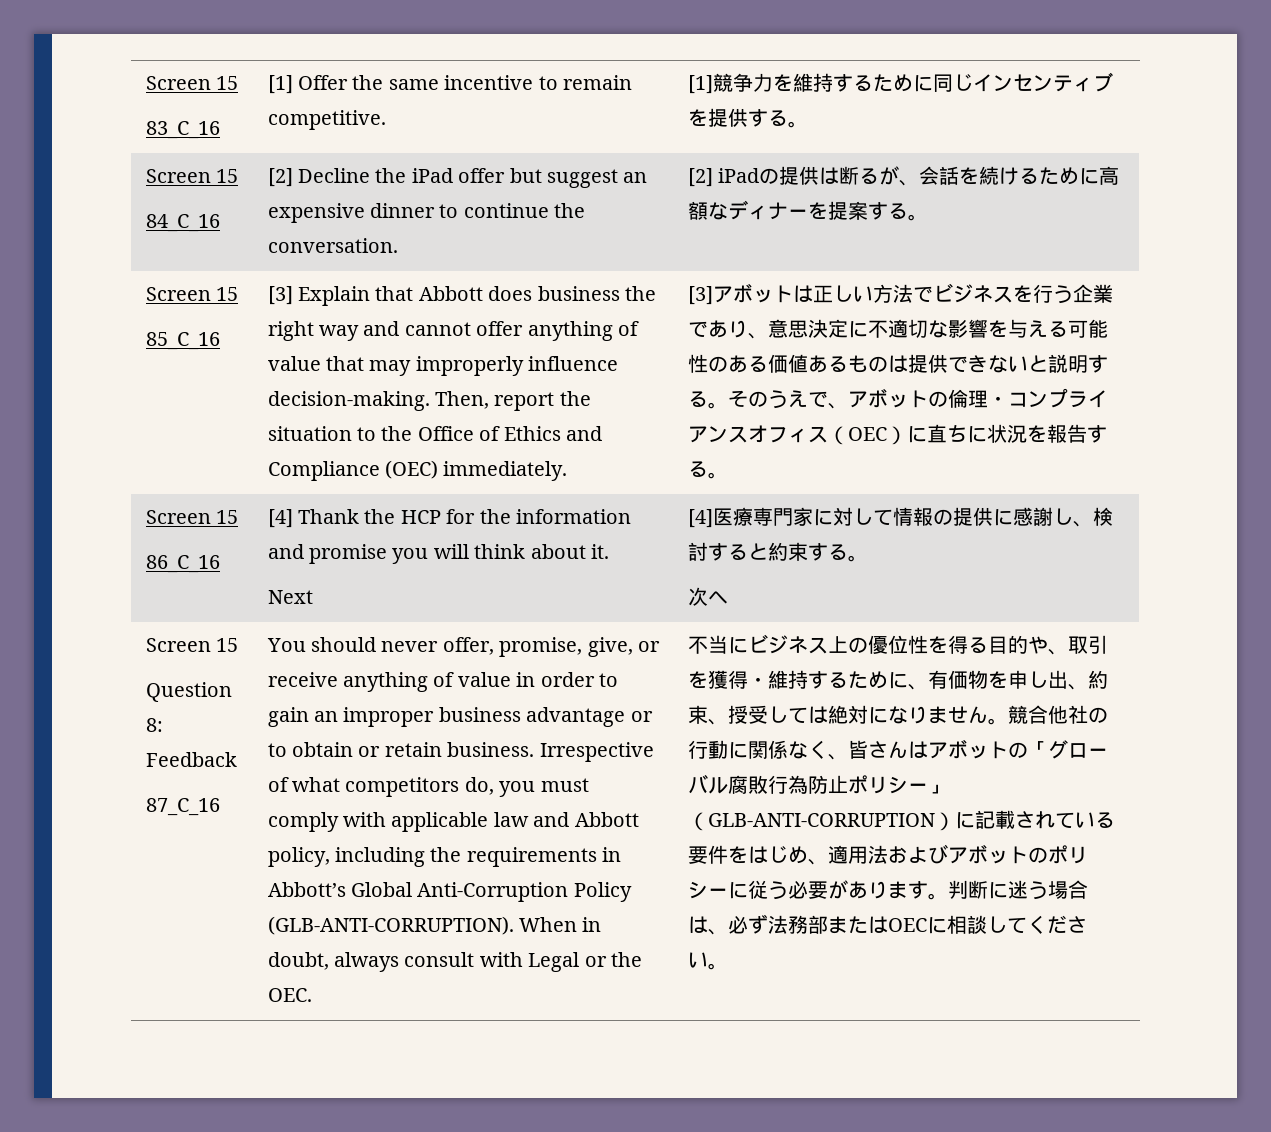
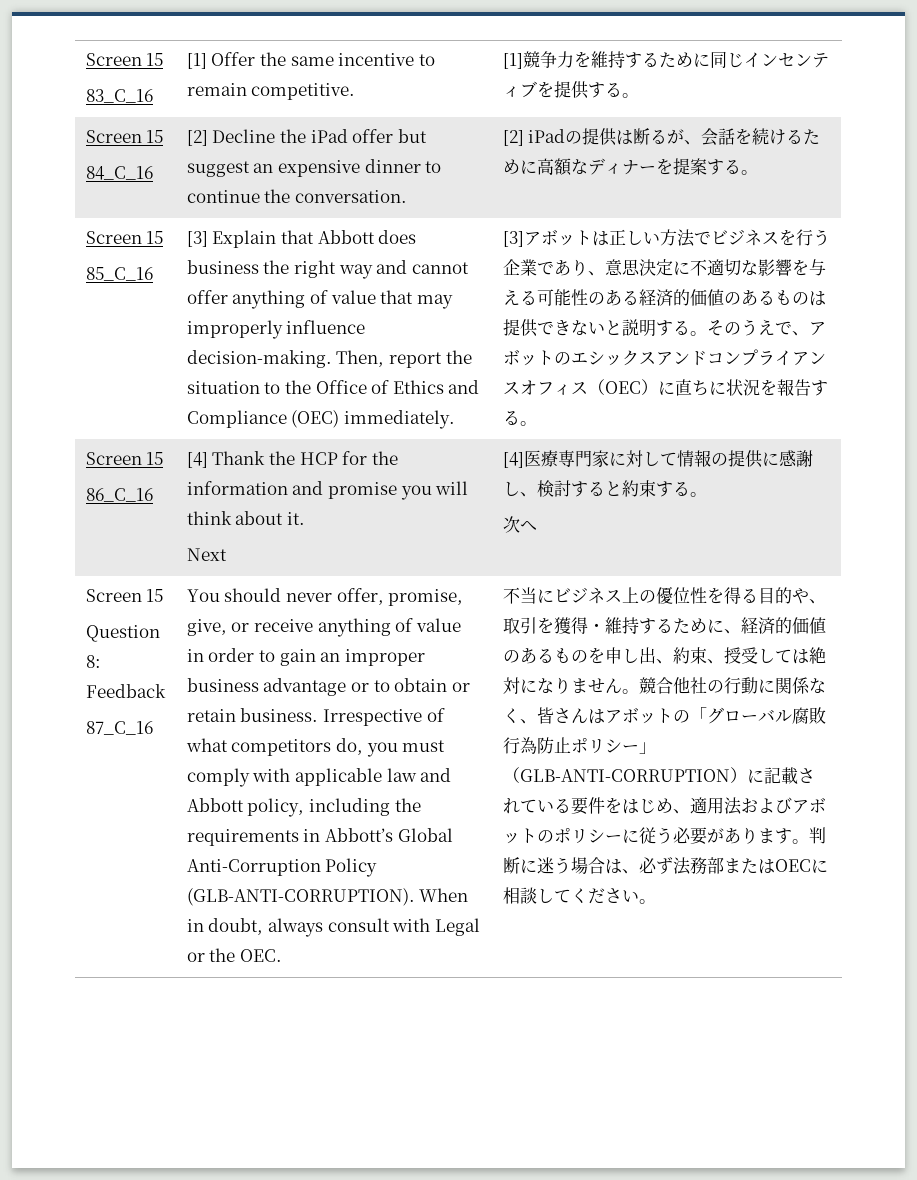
[767,354,808,373] 価値 -> [638,289,741,306] 経済的価値の
[947,389,1008,408] 倫理・ -> [570,350,707,366] エシックスアンド
[927,670,988,689] 有価物 -> [740,617,826,634] [502,648,588,664] 経済的価値のあるもの

